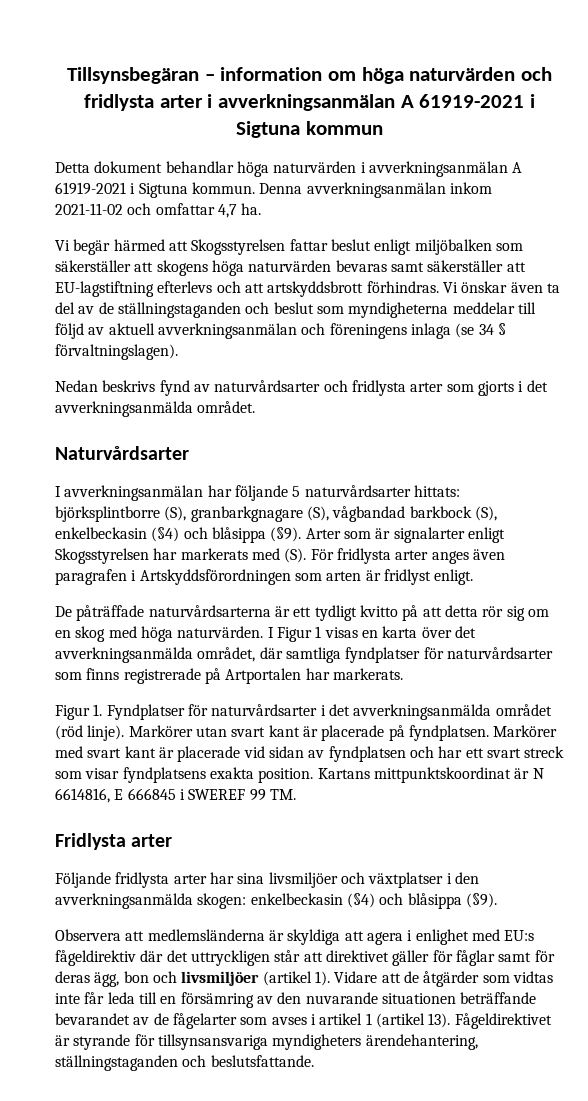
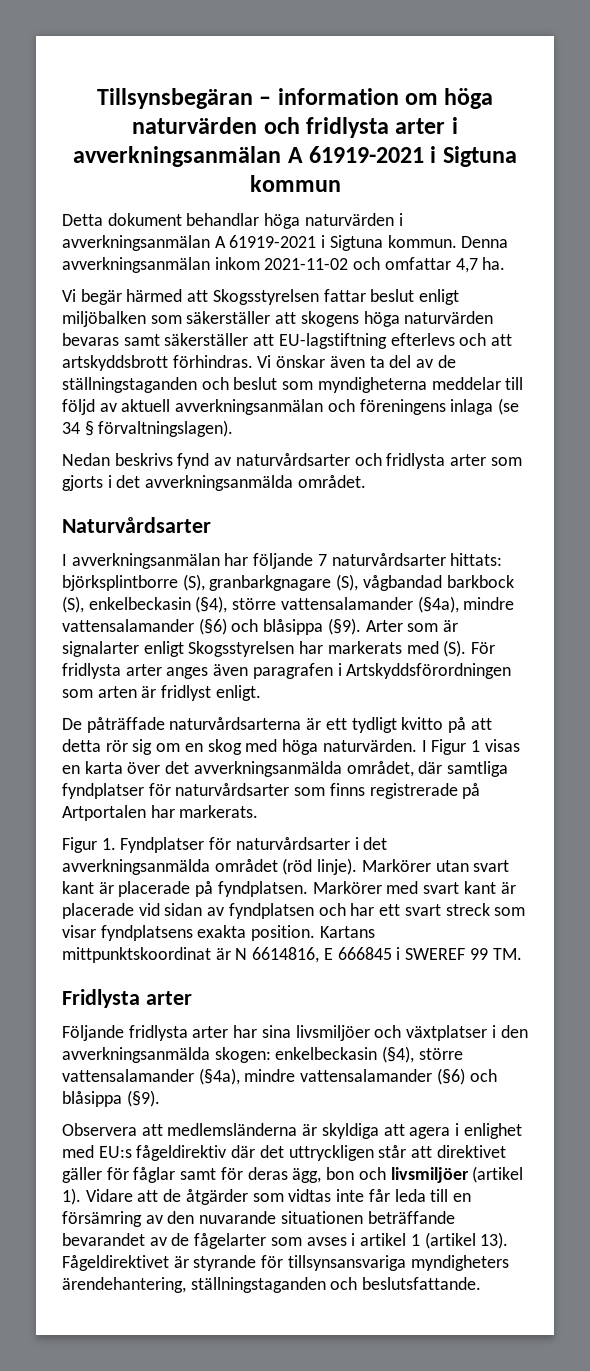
[292,486,301,497] 5 -> [317,554,327,566] 7
[151,527,180,542] (§4) -> [195,596,515,613] [62,618,227,635] (§4), större vattensalamander (§4a), mindre vattensalamander (§6)
[346,893,375,908] (§4) -> [382,1046,463,1063] [62,1068,465,1085] (§4), större vattensalamander (§4a), mindre vattensalamander (§6)

